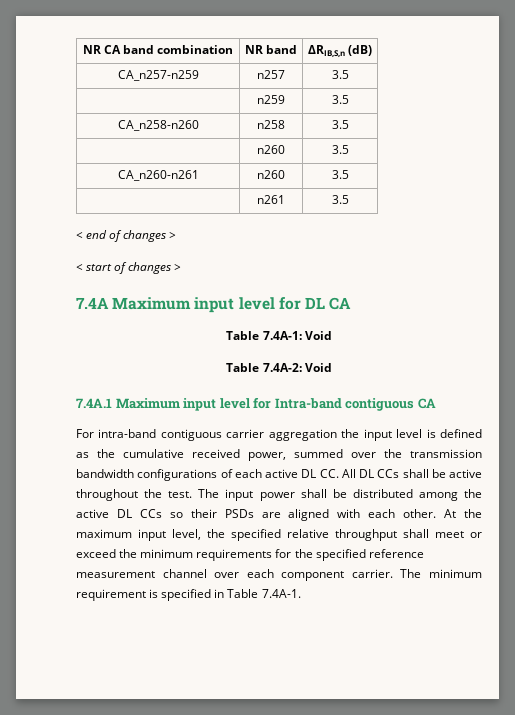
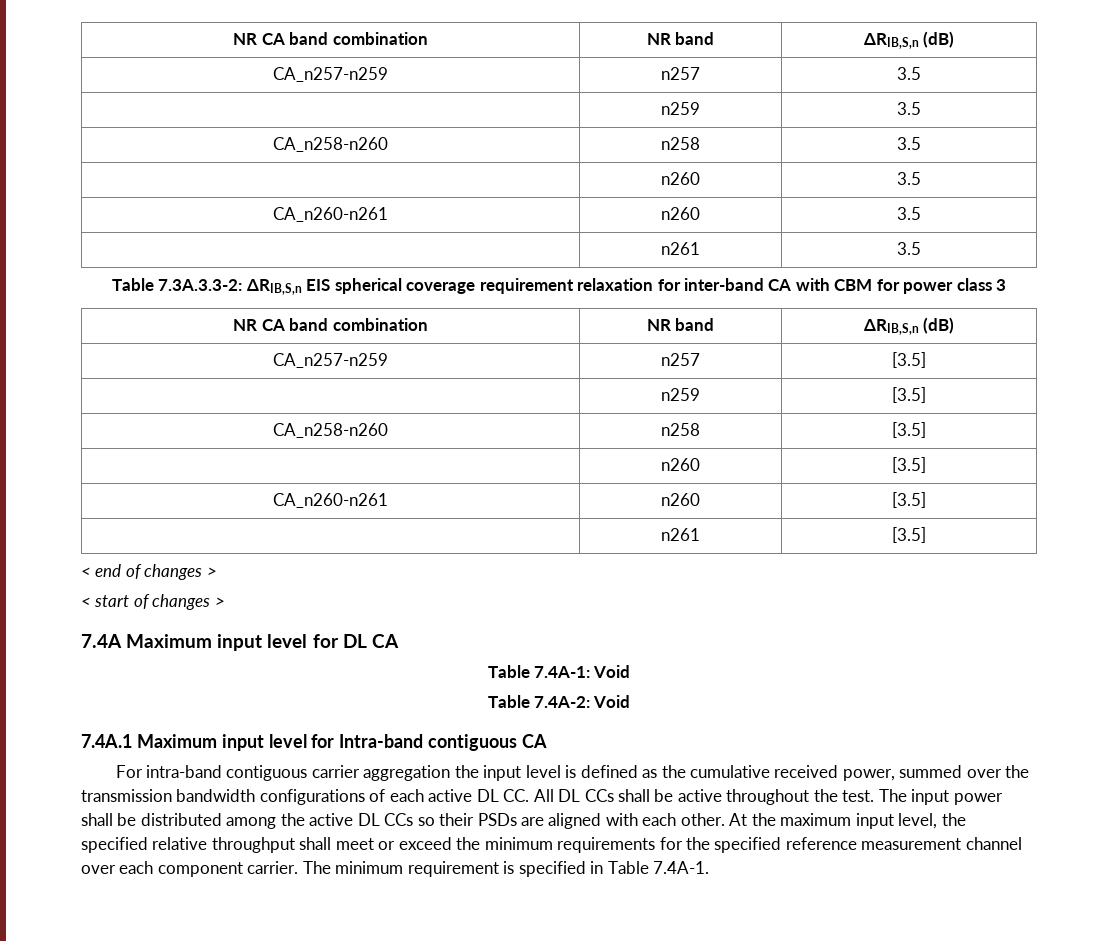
(349, 199) none -> [111,278,1007,295] [233,318,428,331] [646,318,715,331] [863,317,955,335] [273,353,388,368] [661,353,700,366] [892,352,926,368] [661,388,700,401] [892,387,926,403] [273,423,388,438] [661,423,700,436] [892,422,926,438] [661,458,700,471] [892,457,926,473] [273,493,388,508] [661,493,700,506] [892,492,926,508] [661,528,700,541] [892,527,926,543] // Table 7.3A.3.3-2: ΔRIB,S,n EIS spherical coverage requirement relaxation for inter-band CA with CBM for power class 3 // NR CA band combination | NR band | ΔRIB,S,n (dB) // CA_n257-n259 | n257 | [3.5] // | n259 | [3.5] // CA_n258-n260 | n258 | [3.5] // | n260 | [3.5] // CA_n260-n261 | n260 | [3.5] // | n261 | [3.5]

